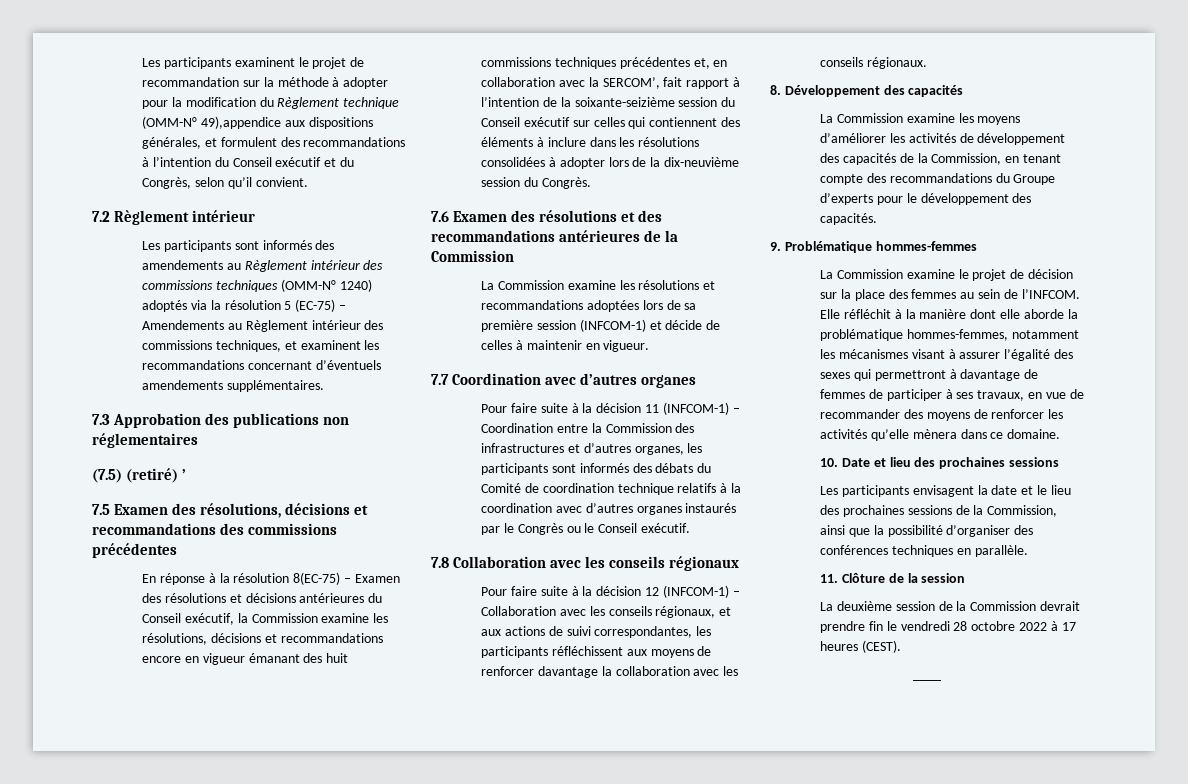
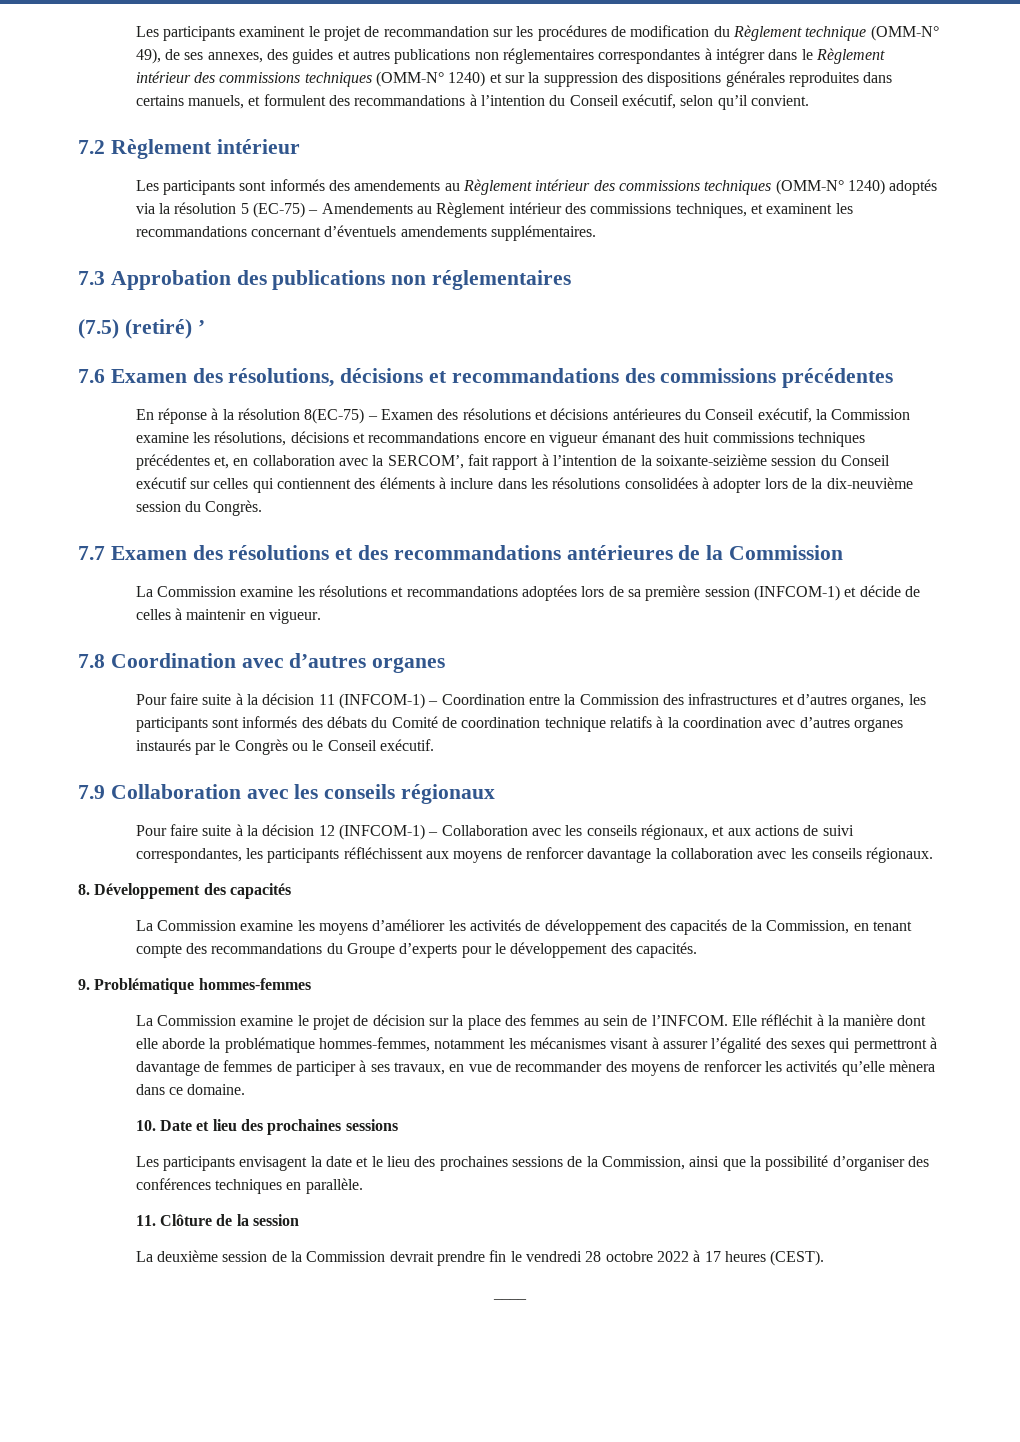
[263,77,389,89] [142,97,183,109] la méthode à adopter pour la -> [516,25,626,41] les procédures de
[201,116,373,129] [142,137,202,149] 49),appendice aux dispositions générales, -> [135,48,885,64] [135,71,893,87] [135,95,245,109] 49), de ses annexes, des guides et autres publications non réglementaires correspondantes à intégrer dans le Règlement intérieur des commissions techniques (OMM-N° 1240) et sur la suppression des dispositions générales reproduites dans certains manuels,
[275,157,355,167] [142,177,192,189] exécutif et du Congrès, -> [621,94,676,109] exécutif,
[92,504,110,515] 7.5 -> [78,369,105,383] 7.6
[431,211,449,222] 7.6 -> [78,546,105,560] 7.7
[431,374,449,385] 7.7 -> [78,654,105,668] 7.8
[431,557,449,568] 7.8 -> [78,785,105,799] 7.9

